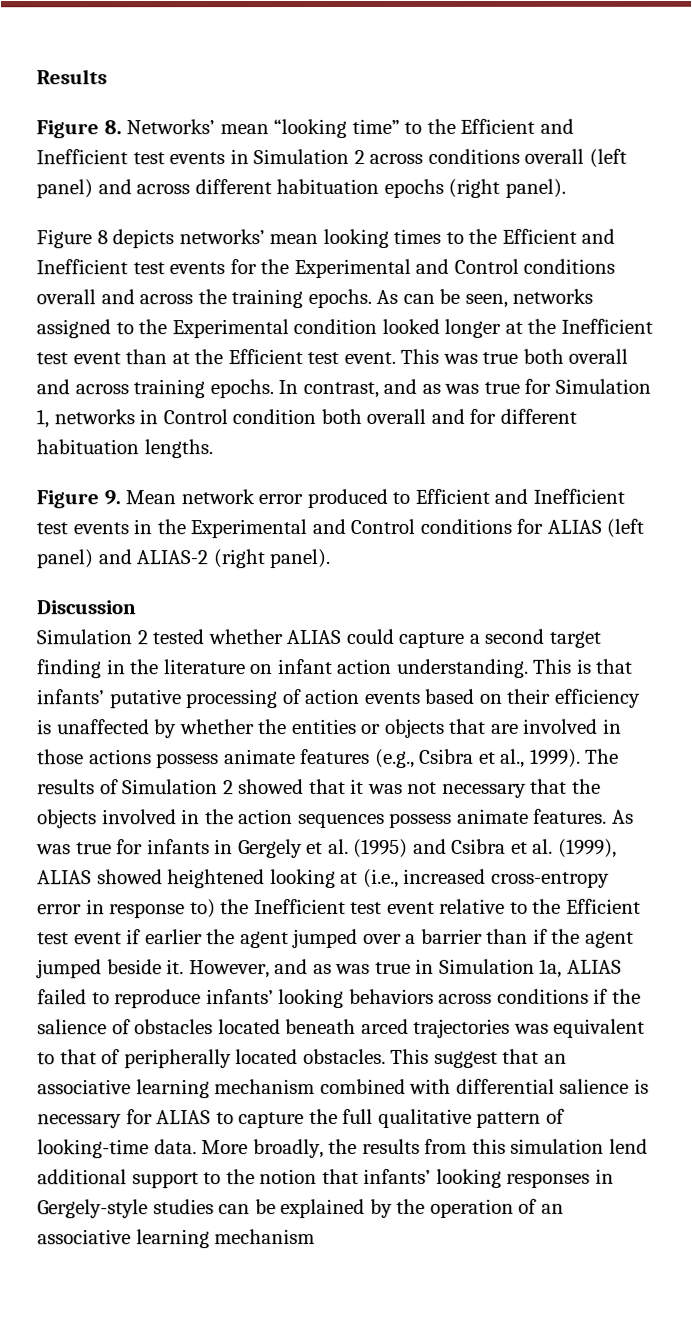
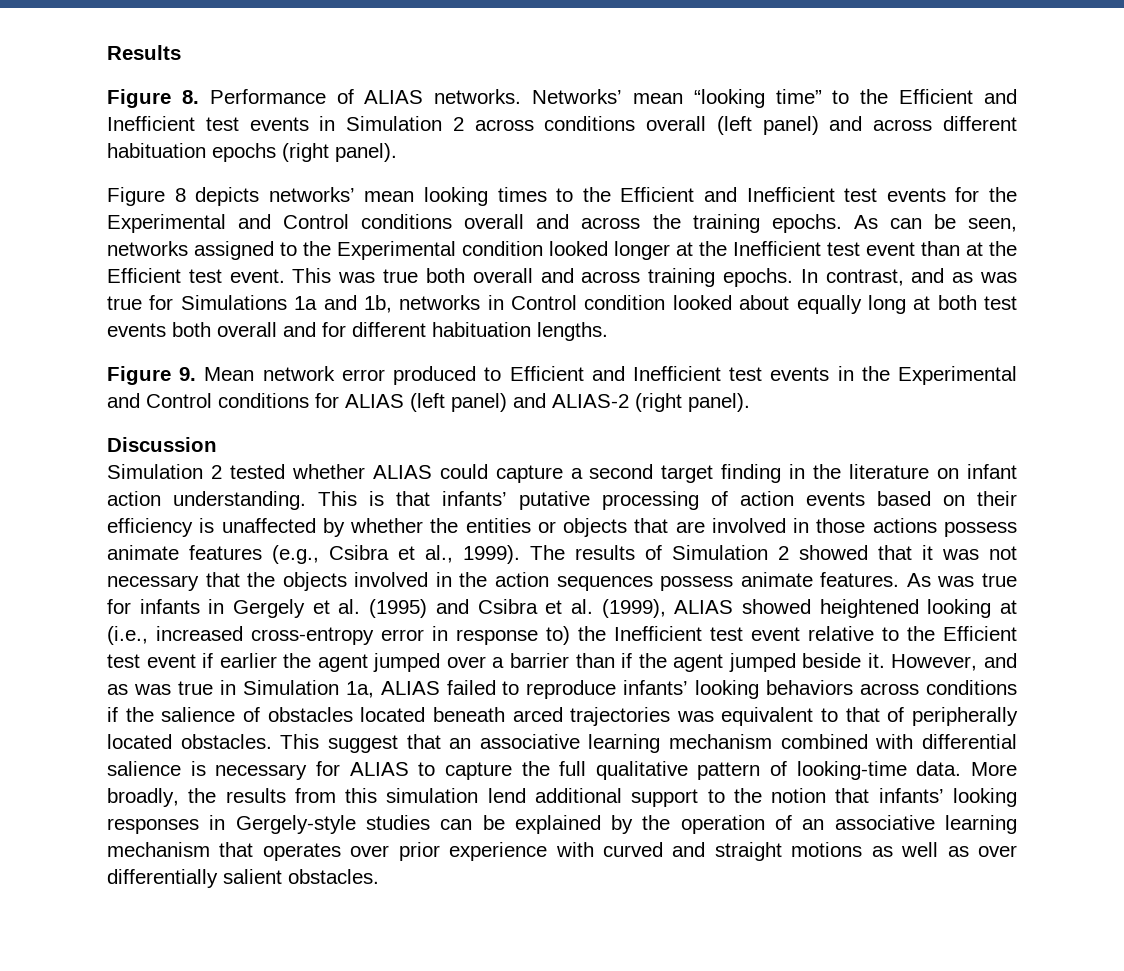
(122, 127) none -> [209,89,522,104] Performance of ALIAS networks.
[554,378,651,394] [36,409,317,429] Simulation 1, networks in Control condition -> [180,295,1017,314] [107,323,166,337] Simulations 1a and 1b, networks in Control condition looked about equally long at both test events
(316, 1237) none -> [219,842,1018,861] [107,869,379,888] that operates over prior experience with curved and straight motions as well as over differentially salient obstacles.

